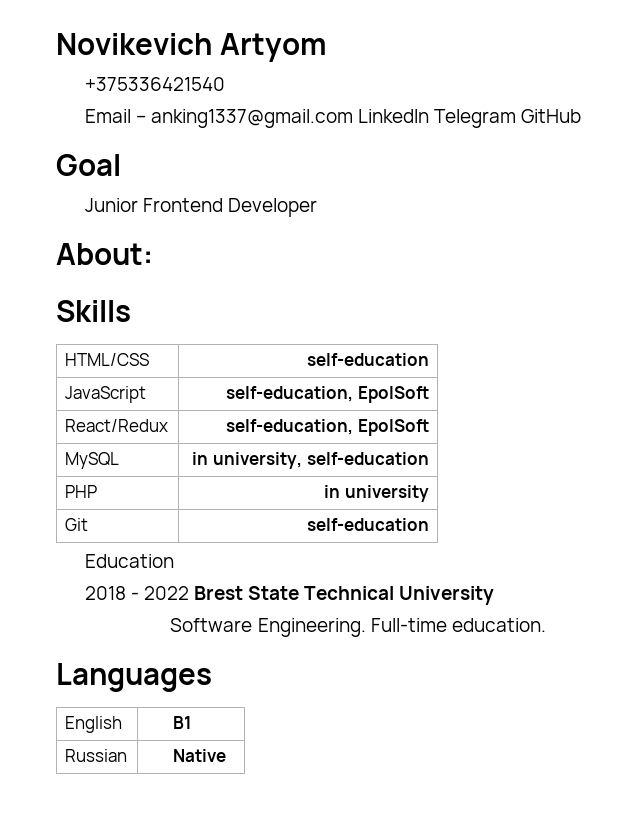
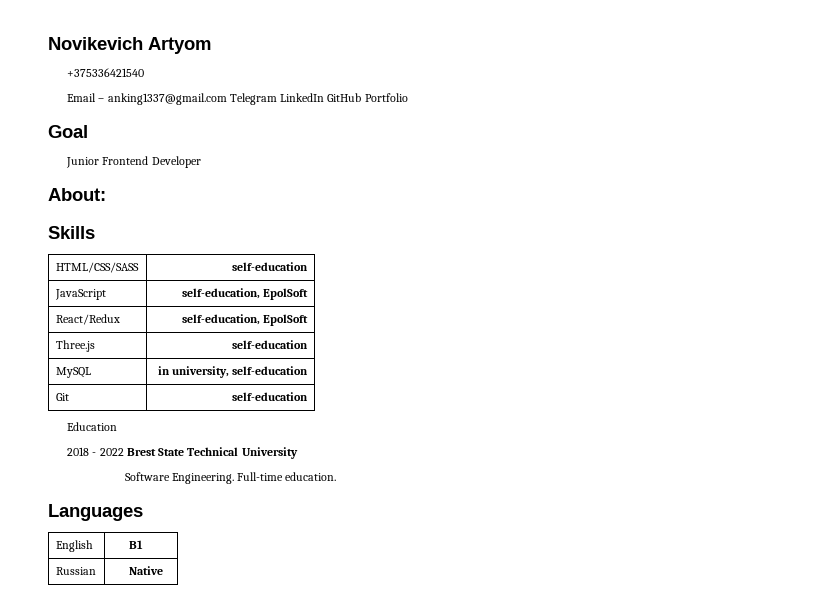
[358,109,517,128] LinkedIn Telegram -> [229,93,325,105] Telegram LinkedIn
(582, 116) none -> [364,93,408,102] Portfolio
[65,353,150,366] HTML/CSS -> [55,262,139,273] HTML/CSS/SASS
(429, 427) none -> [55,340,95,352] [232,340,309,349] // Three.js | self-education
[65,485,98,498] [324,485,429,502] // PHP | in university -> (309, 370) none

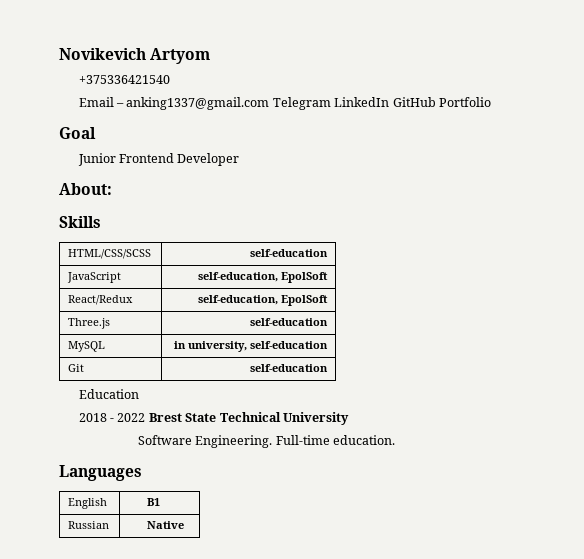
[55,262,139,273] HTML/CSS/SASS -> [68,249,152,259] HTML/CSS/SCSS

